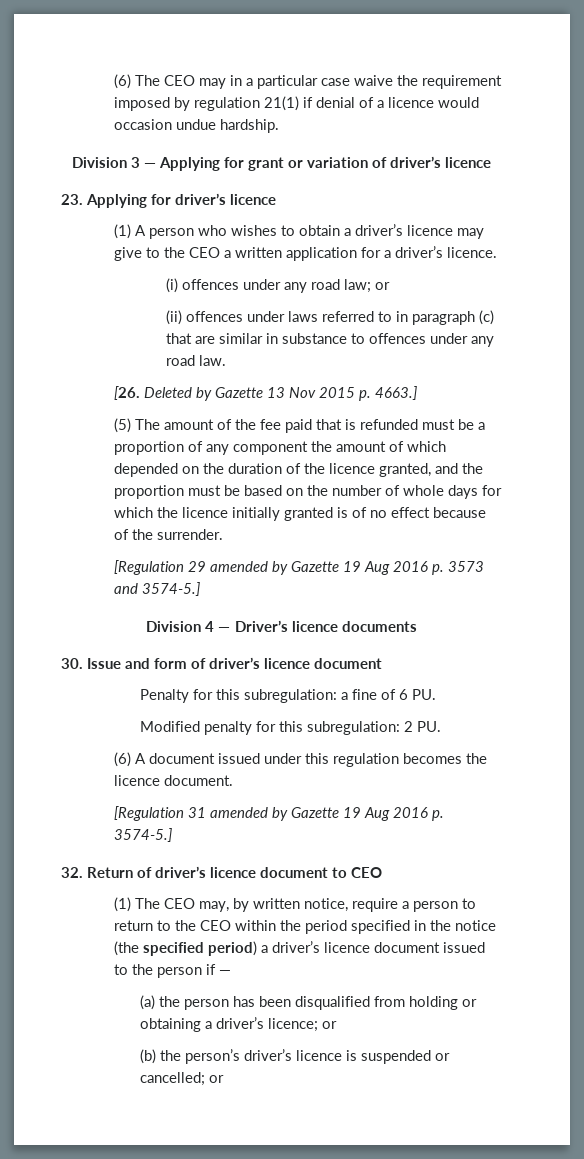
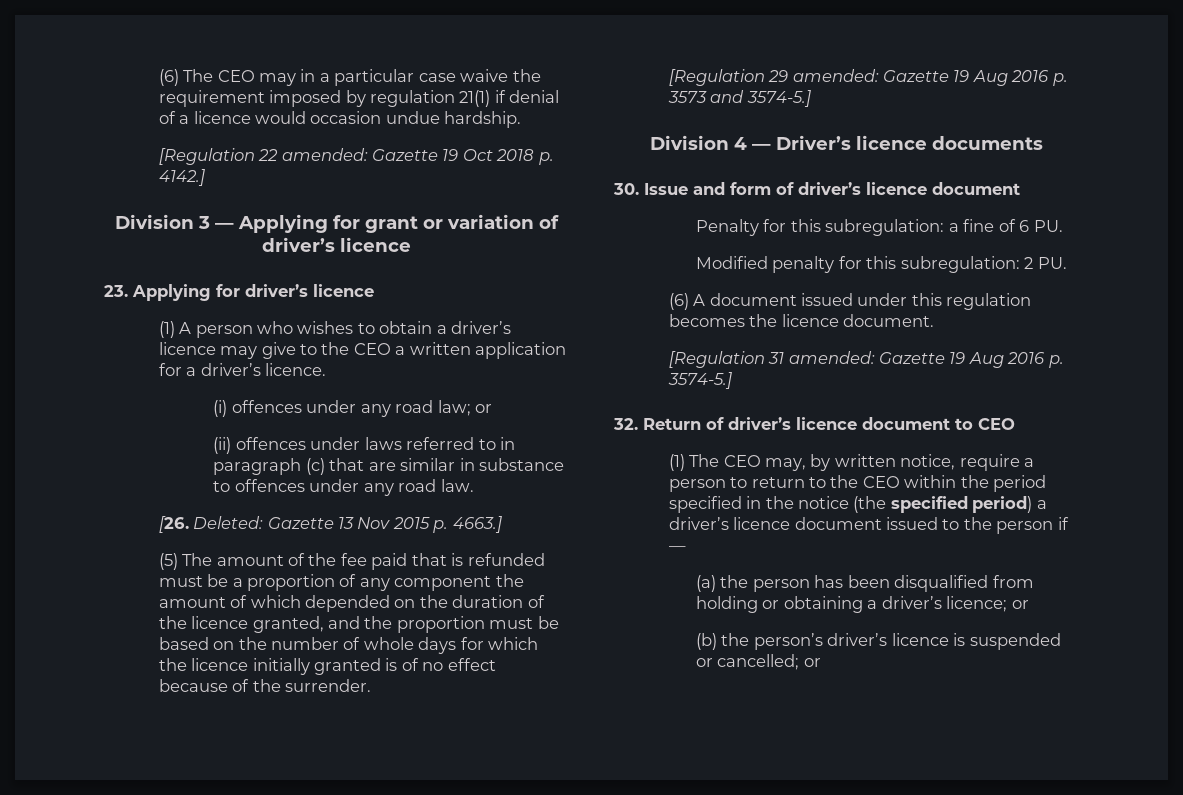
(279, 126) none -> [158,148,554,165] [158,169,205,186] // [Regulation 22 amended: Gazette 19 Oct 2018 p. 4142.]
[143,387,212,401] Deleted by -> [193,516,264,529] Deleted:
[209,561,288,575] amended by -> [792,69,879,82] amended:
[209,807,288,821] amended by -> [788,351,875,364] amended:

